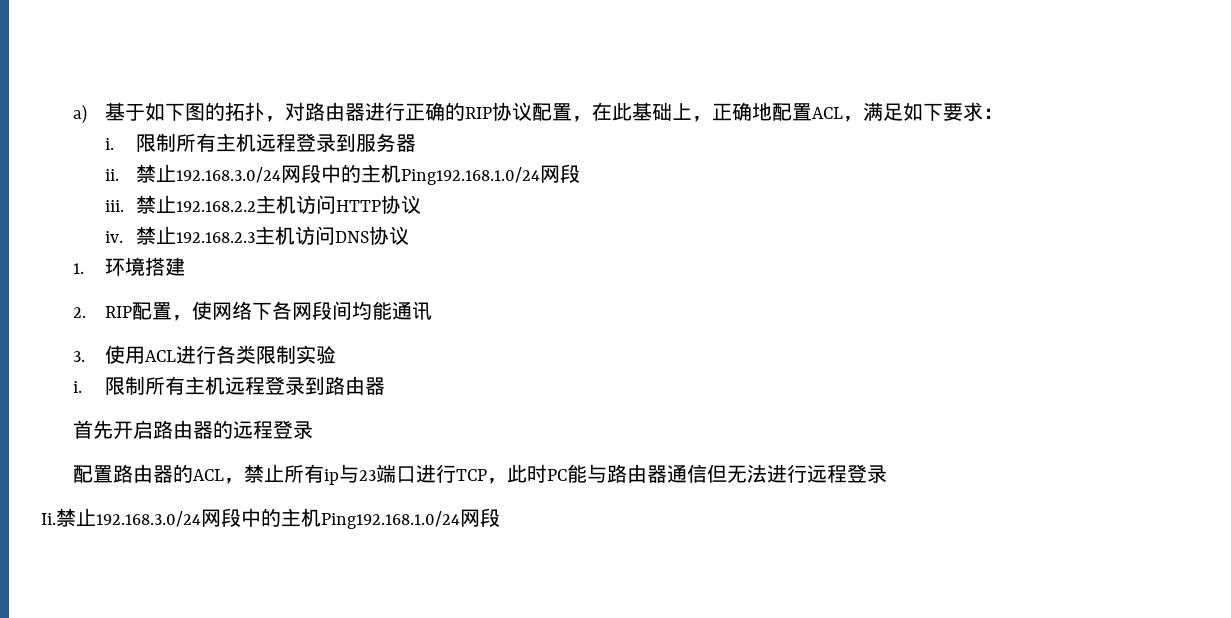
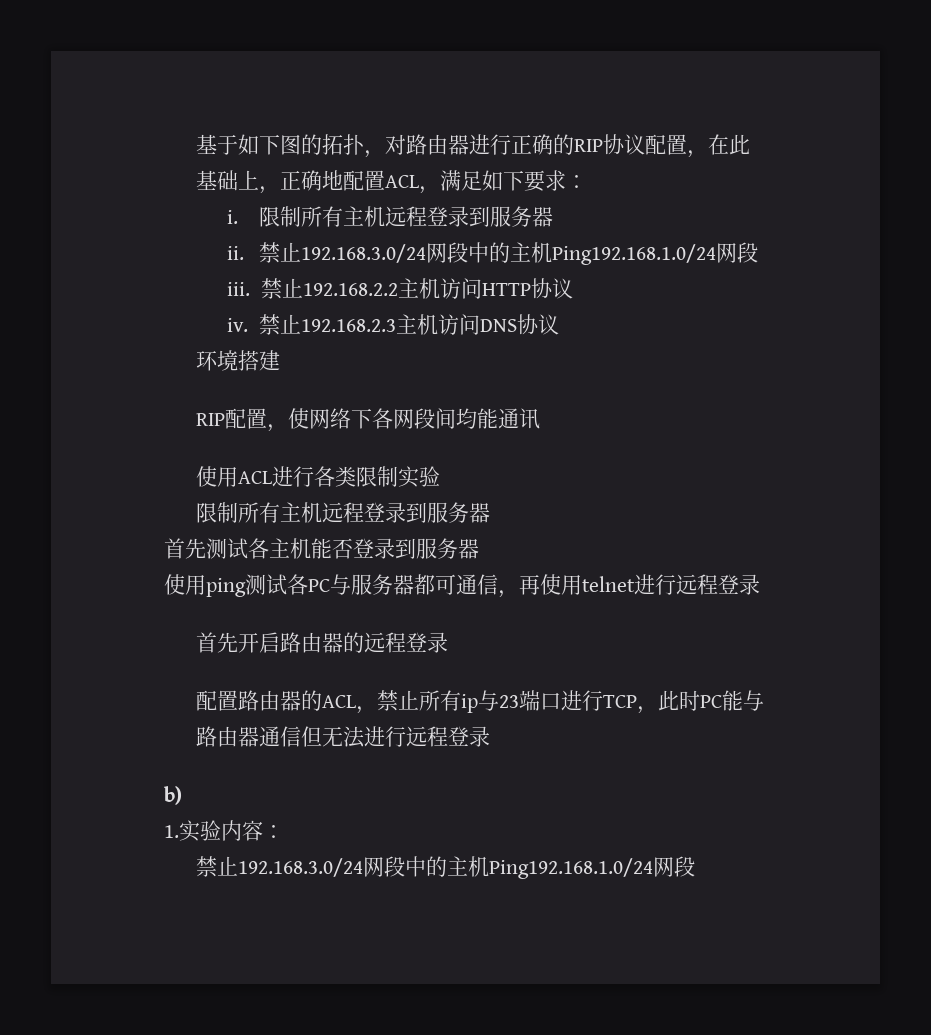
[72,104,87,124] a) -> (195, 144) none
[72,263,84,274] 1. -> (560, 324) none
[72,307,86,318] 2. -> (280, 360) none
[72,351,85,362] 3. -> (540, 418) none
[72,376,385,395] i.限制所有主机远程登录到路由器 -> [195,502,490,523] [164,538,479,559] [164,574,760,598] 限制所有主机远程登录到服务器 // 首先测试各主机能否登录到服务器 // 使用ping测试各PC与服务器都可通信，再使用telnet进行远程登录
[41,513,56,525] Ii. -> [164,786,182,805] [164,820,284,842] b) // 1.实验内容： //

